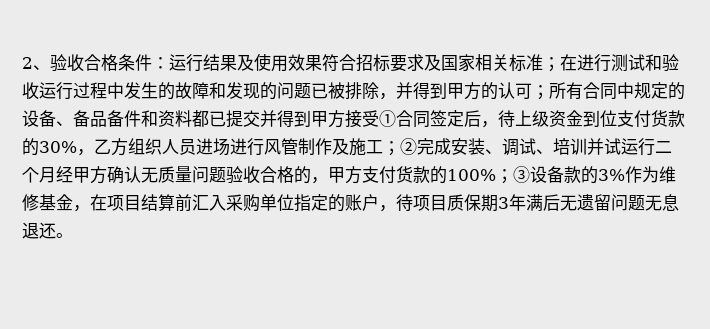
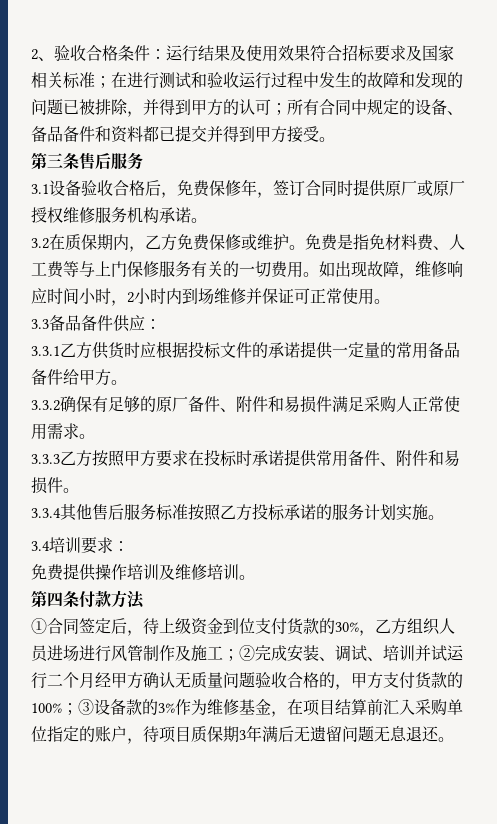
(379, 118) none -> [319,137,335,142] [31,152,143,170] [31,179,465,198] [31,207,207,223] [31,234,465,252] [31,261,463,279] [31,288,390,306] [31,315,161,332] [31,341,460,359] [31,369,127,386] [31,396,460,413] [31,423,95,440] [31,449,460,467] [31,477,79,494] [31,503,444,521] [31,537,129,554] [31,563,255,581] [31,590,145,609] 。 // 第三条售后服务 // 3.1设备验收合格后，免费保修年，签订合同时提供原厂或原厂授权维修服务机构承诺。 // 3.2在质保期内，乙方免费保修或维护。免费是指免材料费、人工费等与上门保修服务有关的一切费用。如出现故障，维修响应时间小时，2小时内到场维修并保证可正常使用。 // 3.3备品备件供应： // 3.3.1乙方供货时应根据投标文件的承诺提供一定量的常用备品备件给甲方。 // 3.3.2确保有足够的原厂备件、附件和易损件满足采购人正常使用需求。 // 3.3.3乙方按照甲方要求在投标时承诺提供常用备件、附件和易损件。 // 3.3.4其他售后服务标准按照乙方投标承诺的服务计划实施。 // 3.4培训要求： // 免费提供操作培训及维修培训。 // 第四条付款方法 //

